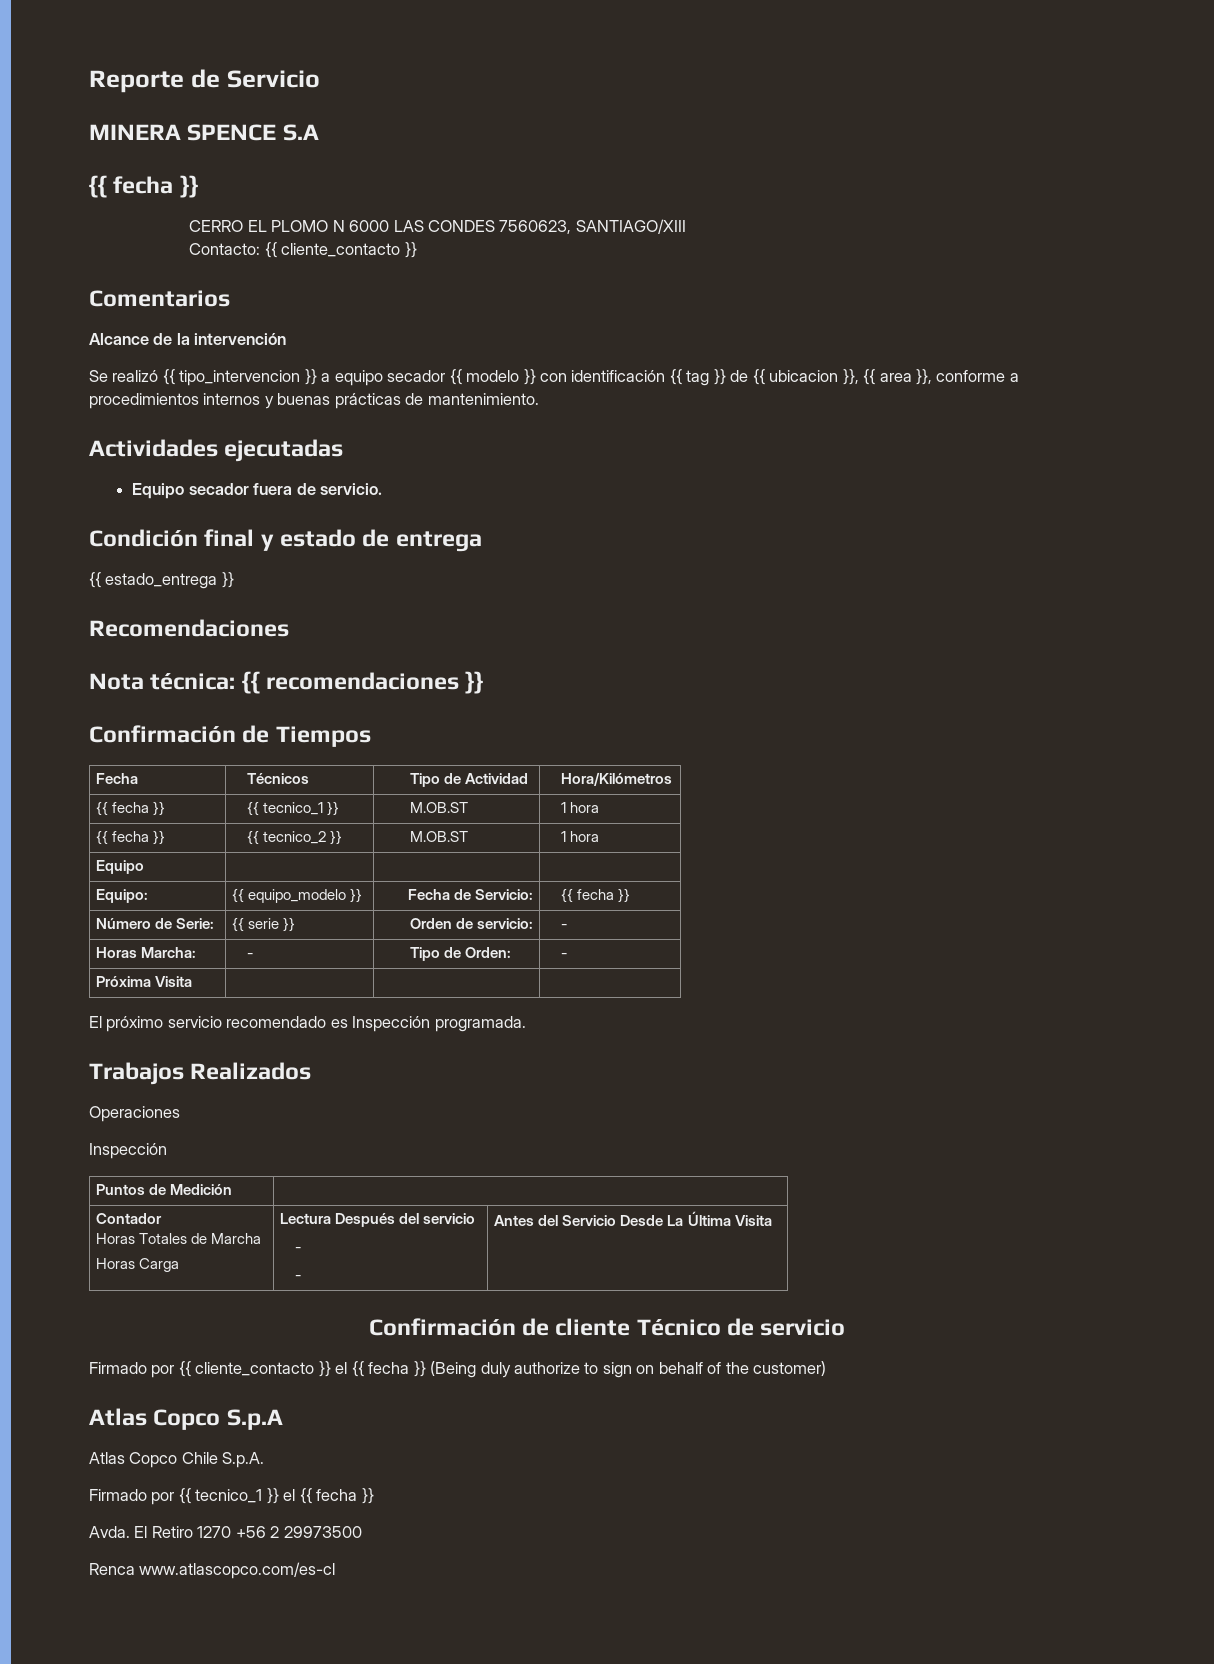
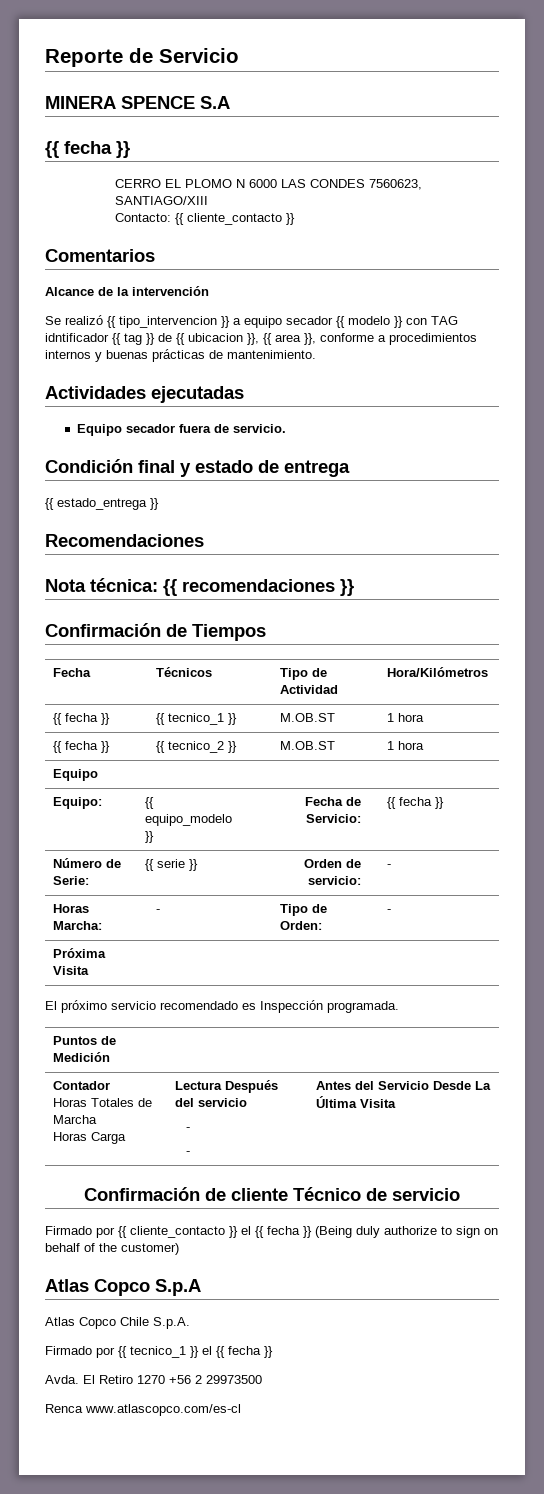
[571,370,666,382] identificación -> [431,316,458,325] [45,333,109,342] TAG idntificador
[89,1062,312,1085] [89,1106,180,1122] [89,1143,167,1159] // Trabajos Realizados // Operaciones // Inspección -> (399, 1007) none

